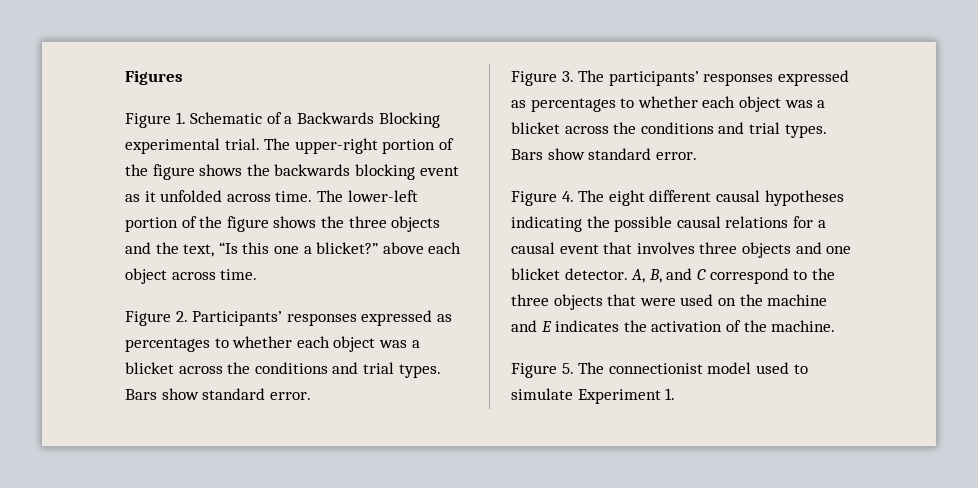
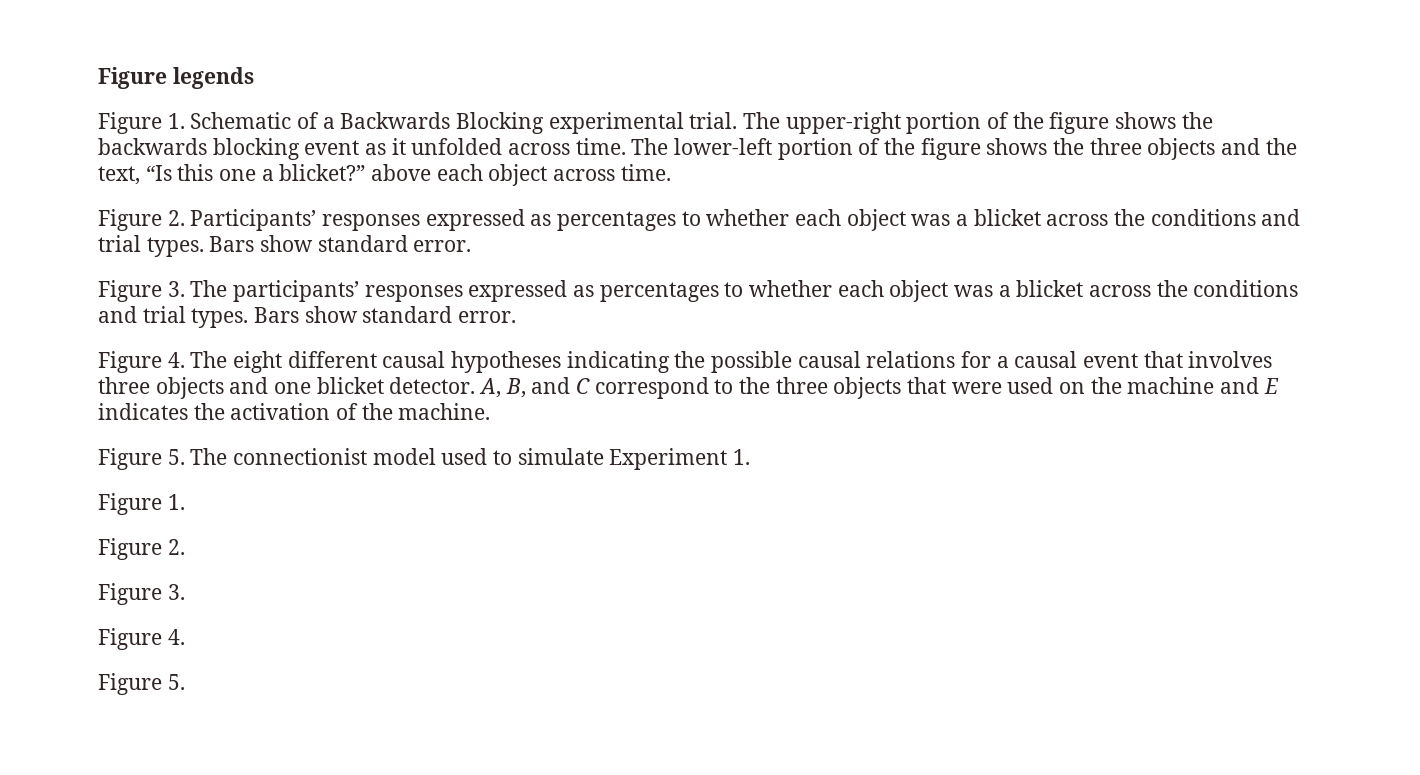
[125,70,183,85] Figures -> [98,67,254,89] Figure legends
(676, 394) none -> [98,493,185,515] [98,538,185,560] [98,583,185,605] [98,628,185,650] [98,673,185,695] // Figure 1. // Figure 2. // Figure 3. // Figure 4. // Figure 5.

